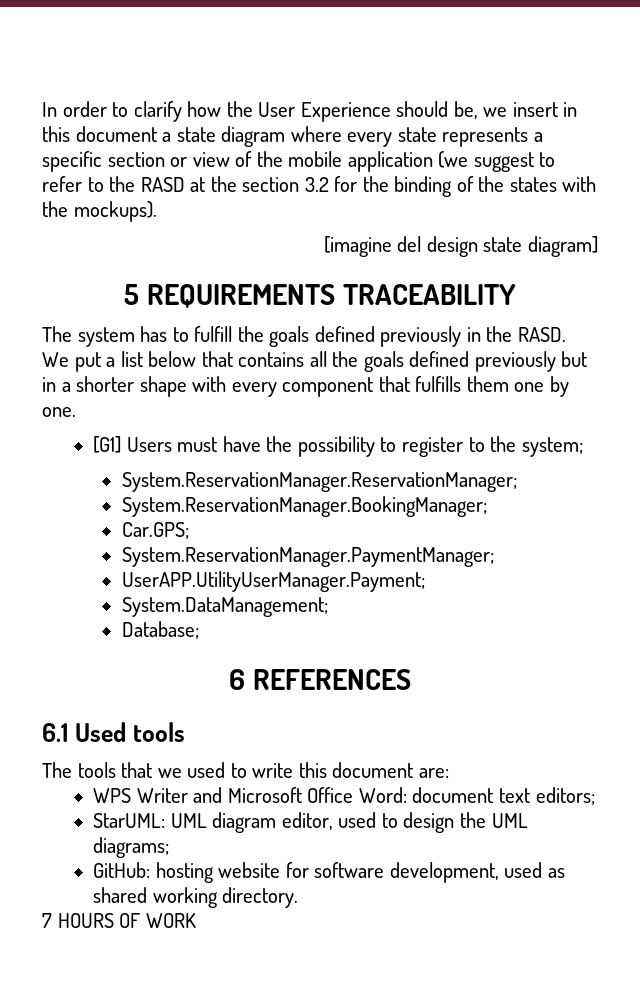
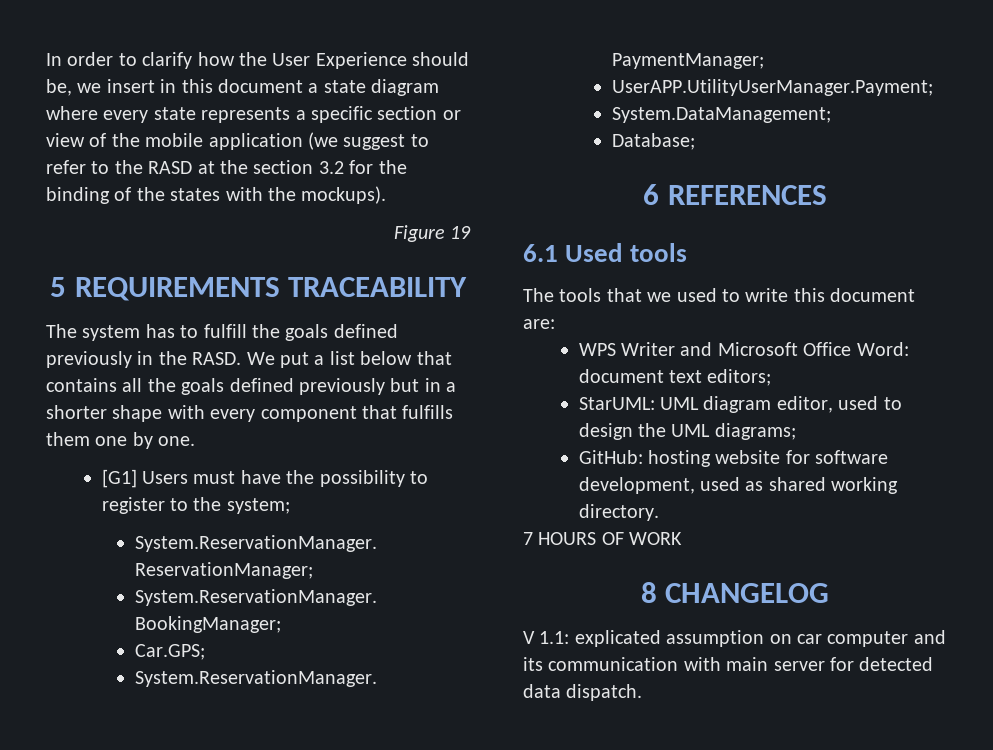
[323,236,599,257] [imagine del design state diagram] -> [393,225,471,242] Figure 19
(196, 920) none -> [640,582,830,603] [523,630,946,647] [523,657,934,671] [523,684,643,701] // 8 CHANGELOG // V 1.1: explicated assumption on car computer and its communication with main server for detected data dispatch.

